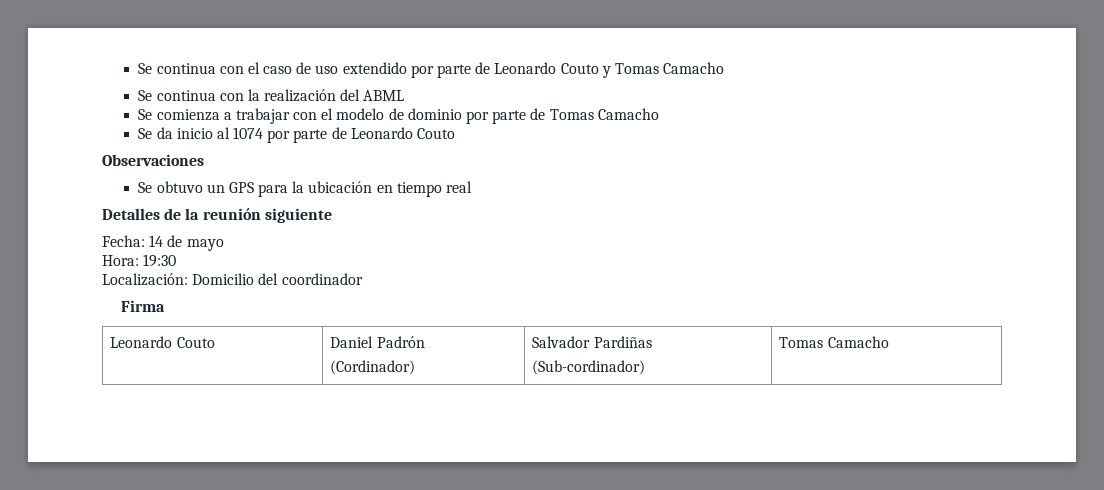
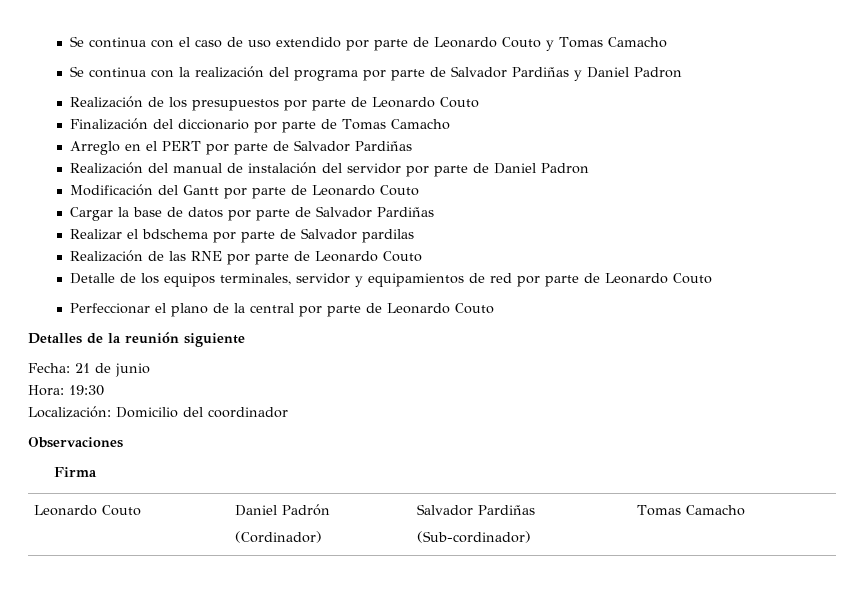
[363,90,405,101] [138,108,462,124] ABML // Se comienza a trabajar con el modelo de dominio -> [294,66,683,81] [70,96,480,111] [70,118,250,130] programa por parte de Salvador Pardiñas y Daniel Padron // Realización de los presupuestos por parte de Leonardo Couto // Finalización del diccionario
[138,127,456,143] [102,154,204,166] [138,181,473,197] Se da inicio al 1074 por parte de Leonardo Couto // Observaciones // Se obtuvo un GPS para la ubicación en tiempo real -> [70,140,413,155] [70,162,590,177] [70,184,420,199] [70,206,435,221] [70,228,415,243] [70,250,423,265] [70,273,713,287] [70,303,495,317] Arreglo en el PERT por parte de Salvador Pardiñas // Realización del manual de instalación del servidor por parte de Daniel Padron // Modificación del Gantt por parte de Leonardo Couto // Cargar la base de datos por parte de Salvador Pardiñas // Realizar el bdschema por parte de Salvador pardilas // Realización de las RNE por parte de Leonardo Couto // Detalle de los equipos terminales, servidor y equipamientos de red por parte de Leonardo Couto // Perfeccionar el plano de la central por parte de Leonardo Couto
[149,235,224,251] 14 de mayo -> [75,363,150,377] 21 de junio
(363, 279) none -> [28,437,123,448] // Observaciones

